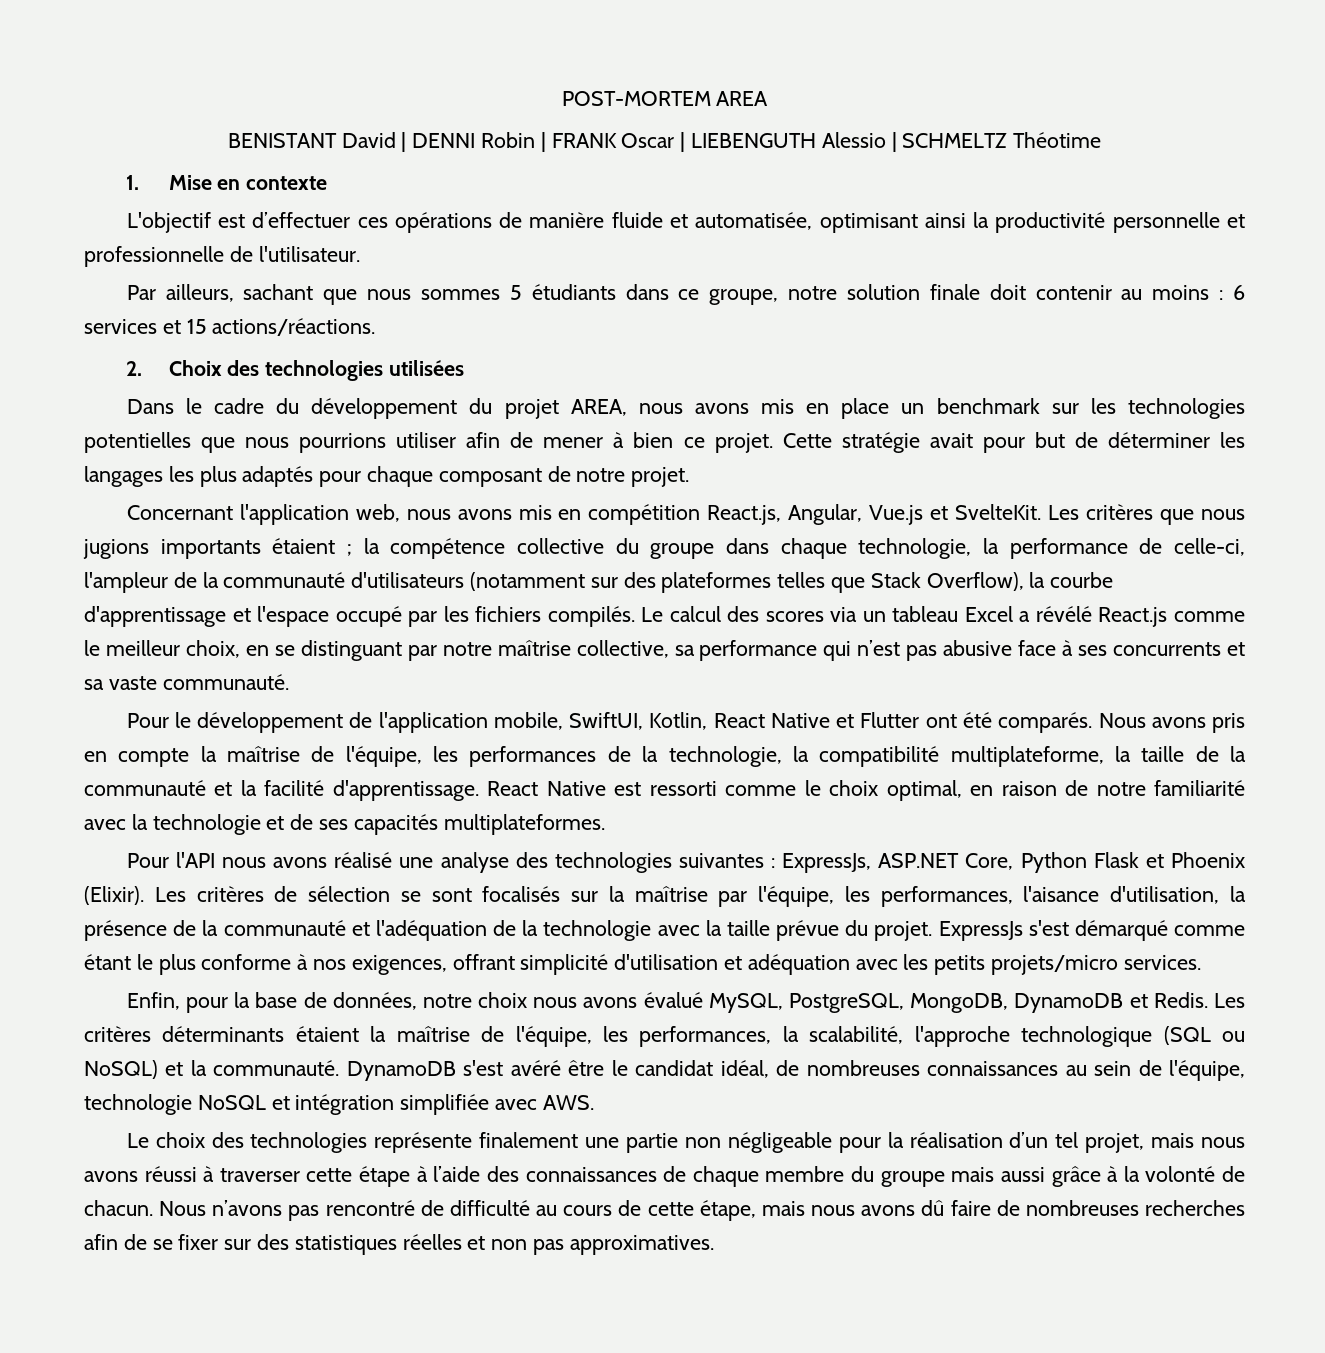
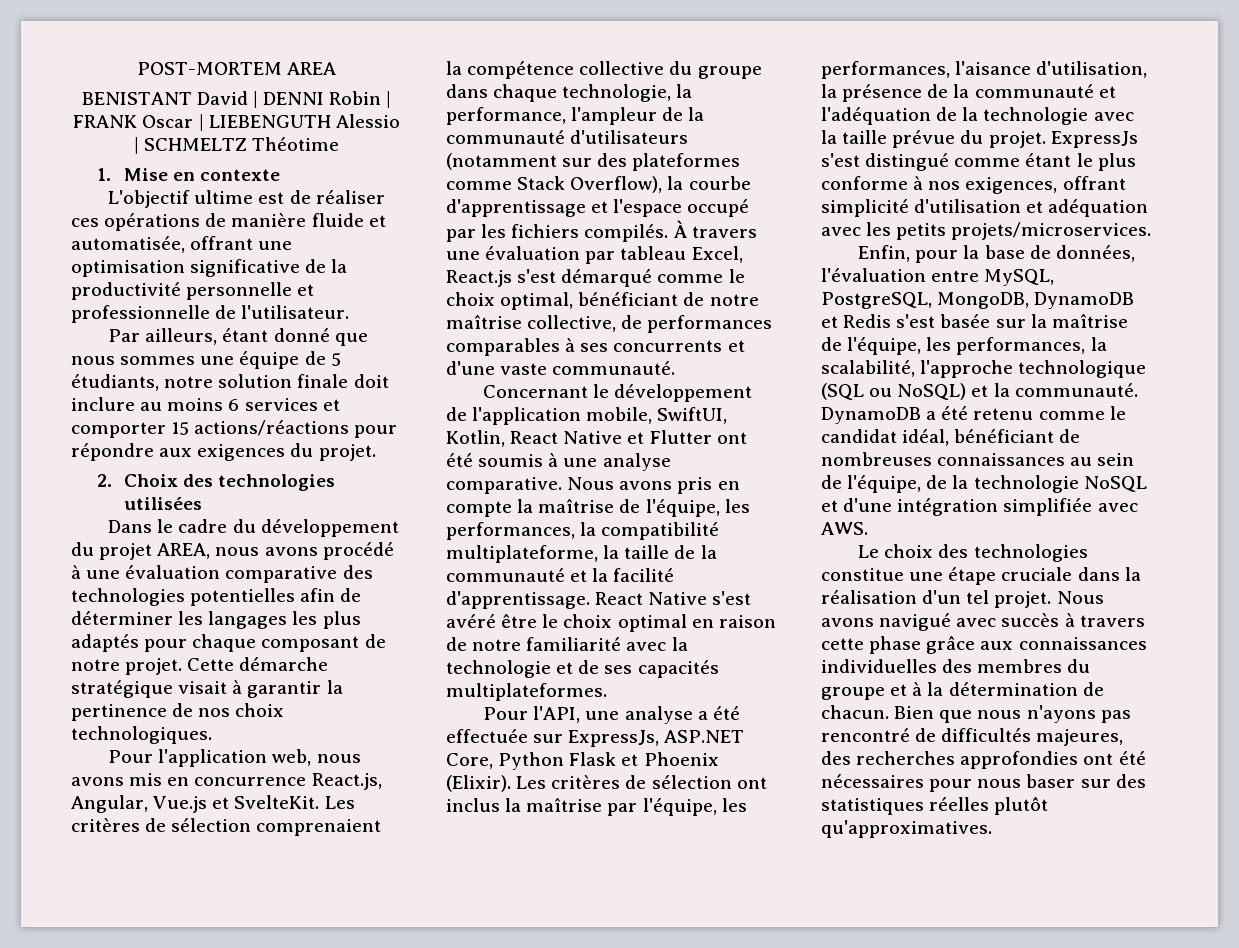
[217,212,351,228] est d’effectuer -> [194,190,385,204] ultime est de réaliser
[819,213,966,233] optimisant ainsi -> [190,236,293,250] [71,259,327,277] offrant une optimisation significative de
[243,284,314,300] sachant -> [222,328,330,342] étant donné
[509,284,779,305] 5 étudiants dans ce groupe, -> [200,351,341,369] [71,374,159,391] une équipe de 5 étudiants,
[1035,285,1112,300] contenir -> [71,397,135,411] inclure
[1219,290,1224,300] : -> (224, 404) none
[186,318,376,336] 15 actions/réactions. -> [71,420,398,438] [71,443,376,461] comporter 15 actions/réactions pour répondre aux exigences du projet.
[761,398,1245,419] [84,432,1065,453] mis en place un benchmark sur les technologies potentielles que nous pourrions utiliser afin de mener à bien ce projet. Cette stratégie avait pour but -> [322,542,394,560] [71,565,373,583] [71,588,336,606] procédé à une évaluation comparative des technologies potentielles afin
[126,505,233,520] // Concernant -> [187,657,329,671] [71,680,343,698] [71,703,285,721] [71,726,212,744] [108,750,154,763] Cette démarche stratégique visait à garantir la pertinence de nos choix technologiques. // Pour
[588,504,701,525] compétition -> [194,777,307,786] concurrence
[1160,509,1245,525] [83,538,352,559] que nous jugions importants étaient ; -> [145,818,382,836] de sélection comprenaient
[1009,538,1245,559] performance de celle-ci, -> [446,107,566,125] performance,
[777,572,866,593] telles que -> [446,181,512,190] comme
[641,606,1245,627] [84,640,1057,661] Le calcul des scores via un tableau Excel a révélé React.js comme le meilleur choix, en se distinguant par notre maîtrise collective, sa performance qui n’est pas abusive face -> [673,220,757,238] [446,246,743,264] [446,269,745,287] [446,292,759,310] [446,315,773,333] [446,338,560,356] À travers une évaluation par tableau Excel, React.js s'est démarqué comme le choix optimal, bénéficiant de notre maîtrise collective, de performances comparables
[84,679,104,690] sa -> [446,361,495,375] d'une
[126,713,169,728] Pour -> [483,385,589,398] Concernant
[998,712,1093,733] comparés. -> [478,453,671,471] [446,477,562,494] soumis à une analyse comparative.
[469,746,782,767] performances de la technologie, -> [446,522,575,540] performances,
[614,780,962,801] est ressorti comme le choix optimal, -> [712,591,752,605] [446,614,687,632] s'est avéré être le choix optimal
[175,852,776,873] l'API nous avons réalisé une analyse des technologies suivantes : -> [533,706,740,724] [446,729,564,743] l'API, une analyse a été effectuée sur
[400,886,599,902] se sont focalisés sur -> [736,777,767,789] [446,798,500,812] ont inclus
[1074,920,1168,941] démarqué -> [865,153,950,171] distingué
[991,955,1201,975] projets/micro services. -> [951,222,1152,240] projets/microservices.
[422,992,703,1008] notre choix nous avons évalué -> [821,268,980,282] l'évaluation entre
[1153,992,1246,1008] [84,1026,359,1042] Redis. Les critères déterminants étaient -> [843,314,1026,328] Redis s'est basée sur
[463,1060,605,1076] s'est avéré être -> [926,406,1105,420] a été retenu comme
(769, 1069) none -> [954,429,1055,443] bénéficiant
(1246, 1070) none -> [926,475,969,489] de la
(290, 1103) none -> [843,498,893,512] d'une
[374,1132,1245,1153] [84,1166,1101,1187] représente finalement une partie non négligeable pour la réalisation d’un tel projet, mais nous avons réussi à traverser cette étape à l’aide des connaissances de chaque membre du groupe mais aussi grâce -> [821,567,1141,585] [821,590,1104,608] [821,613,1145,631] [821,636,1147,654] [821,659,1091,673] [821,684,908,700] constitue une étape cruciale dans la réalisation d'un tel projet. Nous avons navigué avec succès à travers cette phase grâce aux connaissances individuelles des membres du groupe et
[1145,1166,1216,1182] volonté -> [948,682,1078,696] détermination
[159,1200,1245,1221] [84,1234,714,1255] Nous n’avons pas rencontré de difficulté au cours de cette étape, mais nous avons dû faire de nombreuses recherches afin de se fixer sur des statistiques réelles et non pas approximatives. -> [894,705,1131,723] [821,728,1124,746] [821,751,1146,769] [821,774,1146,792] [821,797,1049,815] [821,820,992,838] Bien que nous n'ayons pas rencontré de difficultés majeures, des recherches approfondies ont été nécessaires pour nous baser sur des statistiques réelles plutôt qu'approximatives.

